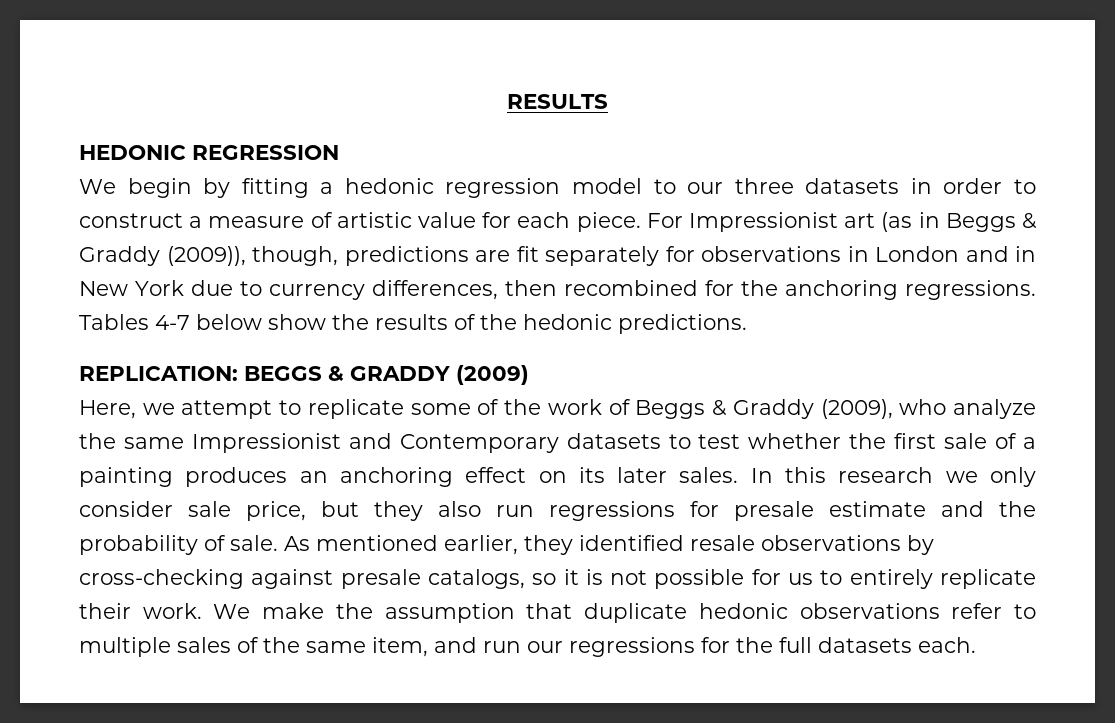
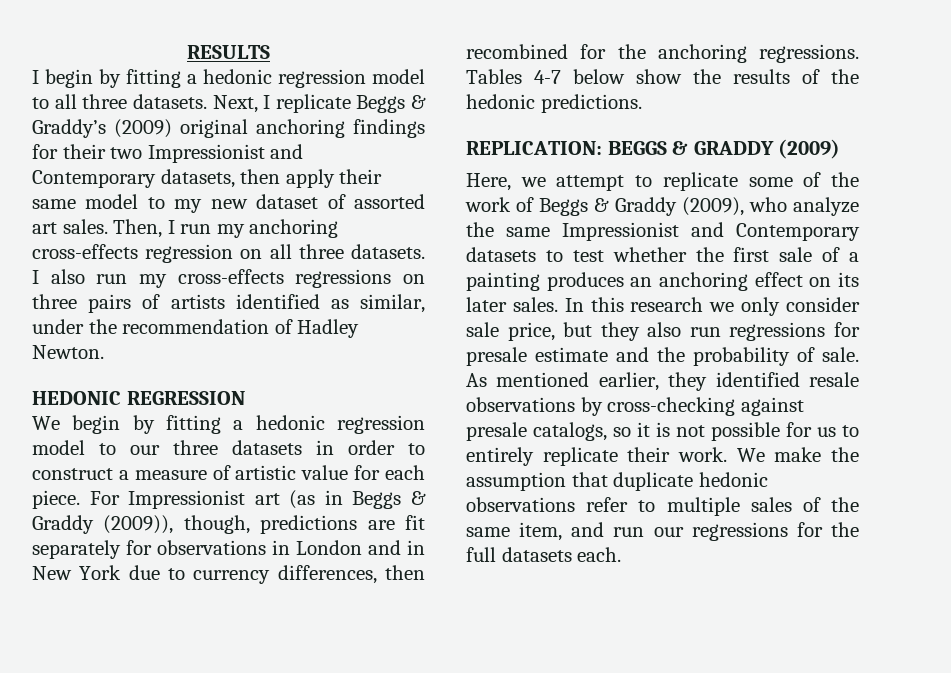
(608, 101) none -> [32,69,425,88] [32,94,426,113] [32,119,425,138] [32,144,304,163] [32,169,383,188] [32,194,425,213] [32,219,339,238] [32,244,425,263] [32,269,426,288] [32,294,426,313] [32,319,360,338] [32,345,104,359] // I begin by fitting a hedonic regression model to all three datasets. Next, I replicate Beggs & Graddy’s (2009) original anchoring findings for their two Impressionist and Contemporary datasets, then apply their same model to my new dataset of assorted art sales. Then, I run my anchoring cross-effects regression on all three datasets. I also run my cross-effects regressions on three pairs of artists identified as similar, under the recommendation of Hadley Newton.

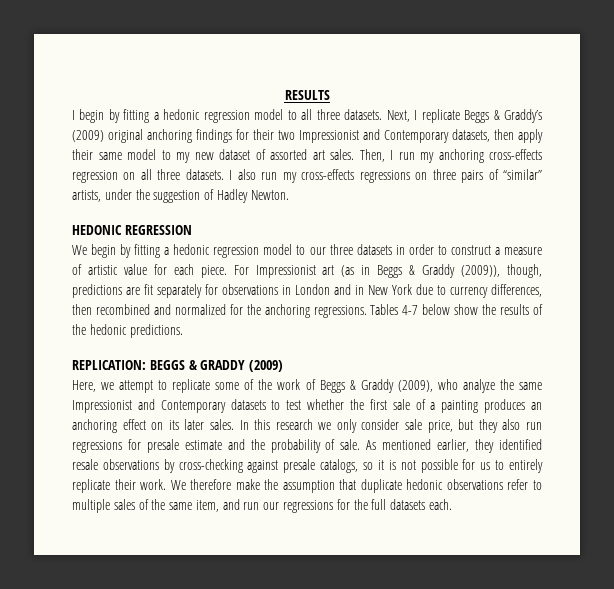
[170,294,426,313] artists identified as similar, -> [502,169,542,180] [72,190,101,202] “similar” artists,
[122,319,270,334] recommendation -> [153,190,201,203] suggestion
(568, 51) none -> [153,304,226,315] and normalized
(765, 455) none -> [190,479,232,490] therefore

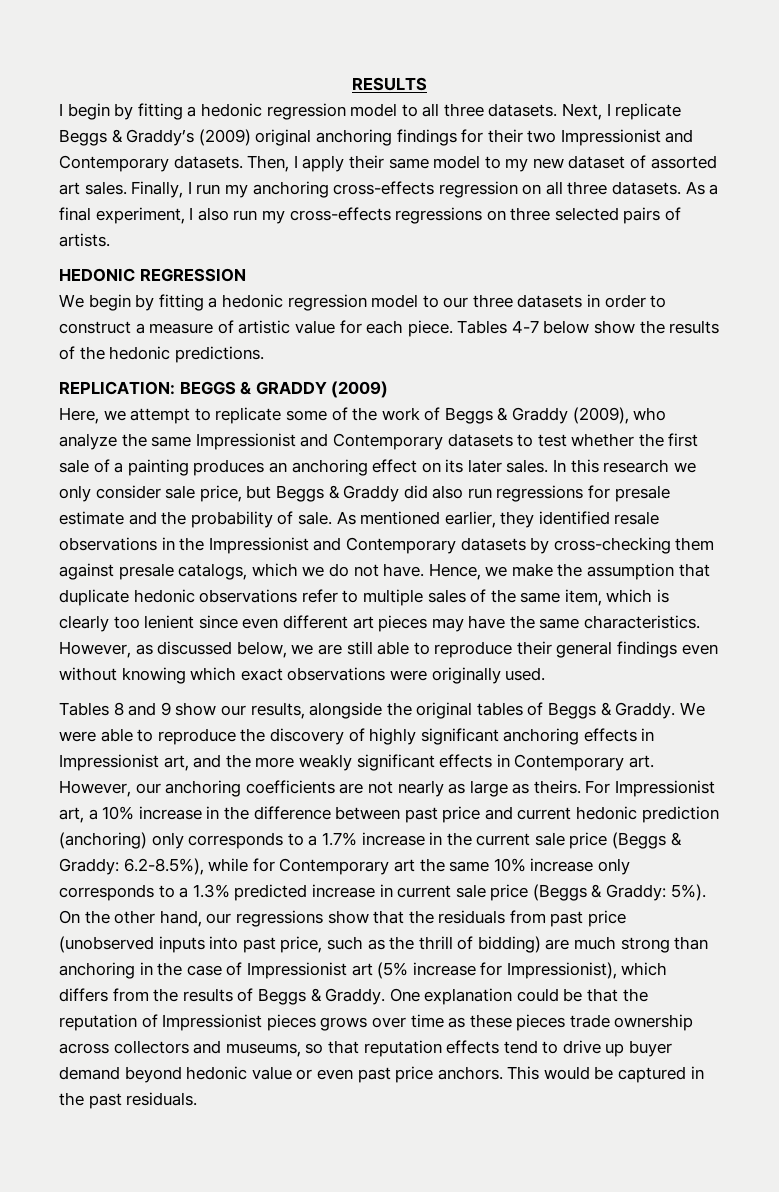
[452,129,514,142] datasets, then -> [173,155,298,172] datasets. Then, I
[359,149,385,162] Then, -> [131,181,184,198] Finally,
(224, 174) none -> [685,181,719,195] [59,207,185,224] As a final experiment,
(456, 174) none -> [554,207,619,221] selected
[502,169,542,180] [72,189,289,203] “similar” artists, under the suggestion of Hadley Newton. -> [59,233,110,247] artists.
[233,264,542,278] [72,284,542,298] [72,304,367,318] For Impressionist art (as in Beggs & Graddy (2009)), though, predictions are fit separately for observations in London and in New York due to currency differences, then recombined and normalized for the anchoring regressions. -> (453, 328) none
[478,419,498,433] they -> [275,485,428,502] Beggs & Graddy did
(159, 464) none -> [161,537,526,554] in the Impressionist and Contemporary datasets
(243, 466) none -> [675,537,715,551] them
[363,459,543,473] [72,479,232,493] so it is not possible for us to entirely replicate their work. We therefore -> [251,563,508,580] which we do not have. Hence, we
[222,499,452,513] and run our regressions for the full datasets each. -> [606,589,670,603] [59,615,701,632] [59,641,718,658] [59,667,546,684] [59,702,705,719] [59,728,655,745] [59,754,654,771] [59,780,716,797] [59,806,719,823] [59,832,682,849] [59,858,630,875] [59,884,706,901] [59,910,627,927] [59,936,709,953] [59,962,668,979] [59,988,648,1005] [59,1014,694,1031] [59,1040,673,1057] [59,1066,704,1083] [59,1092,198,1109] which is clearly too lenient since even different art pieces may have the same characteristics. However, as discussed below, we are still able to reproduce their general findings even without knowing which exact observations were originally used. // Tables 8 and 9 show our results, alongside the original tables of Beggs & Graddy. We were able to reproduce the discovery of highly significant anchoring effects in Impressionist art, and the more weakly significant effects in Contemporary art. However, our anchoring coefficients are not nearly as large as theirs. For Impressionist art, a 10% increase in the difference between past price and current hedonic prediction (anchoring) only corresponds to a 1.7% increase in the current sale price (Beggs & Graddy: 6.2-8.5%), while for Contemporary art the same 10% increase only corresponds to a 1.3% predicted increase in current sale price (Beggs & Graddy: 5%). On the other hand, our regressions show that the residuals from past price (unobserved inputs into past price, such as the thrill of bidding) are much strong than anchoring in the case of Impressionist art (5% increase for Impressionist), which differs from the results of Beggs & Graddy. One explanation could be that the reputation of Impressionist pieces grows over time as these pieces trade ownership across collectors and museums, so that reputation effects tend to drive up buyer demand beyond hedonic value or even past price anchors. This would be captured in the past residuals.

